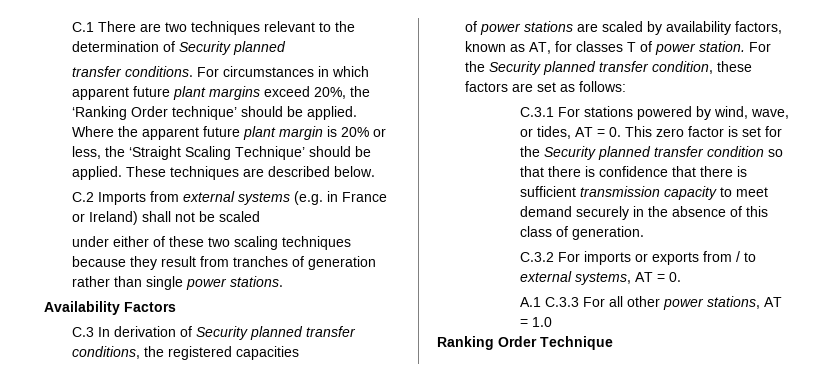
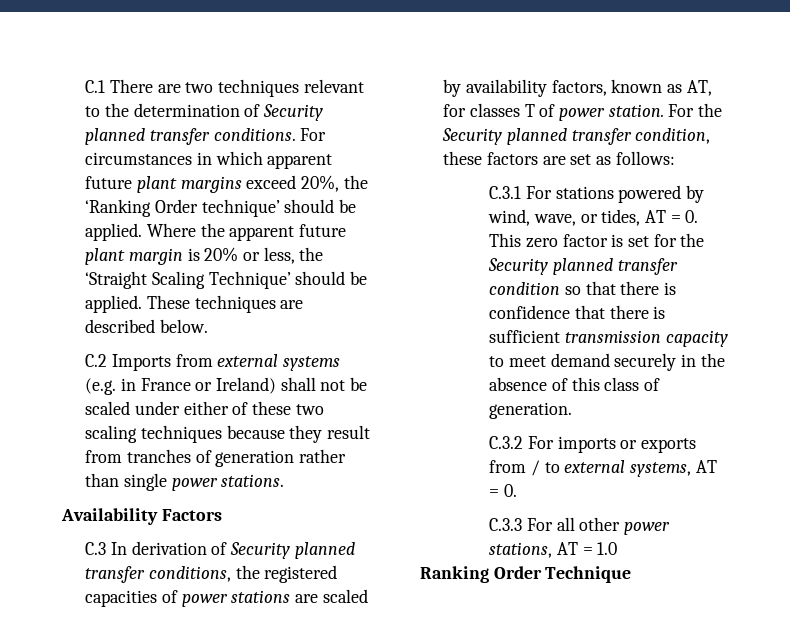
(286, 48) // -> (146, 136) none
(260, 216) // -> (131, 408) none
(299, 353) // -> (158, 598) none
[519,297,541,307] A.1 -> (517, 490) none

